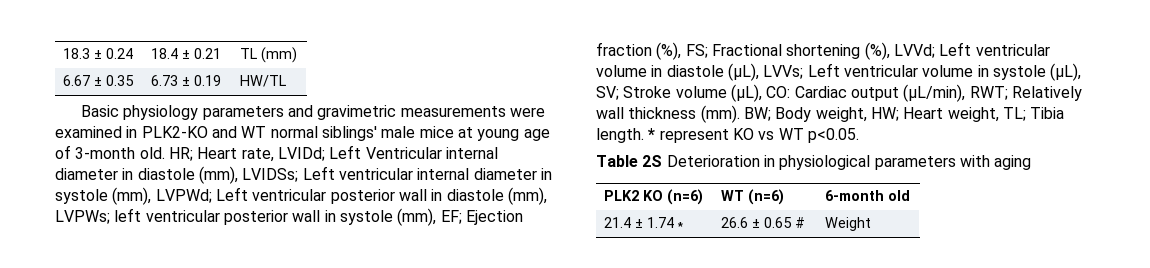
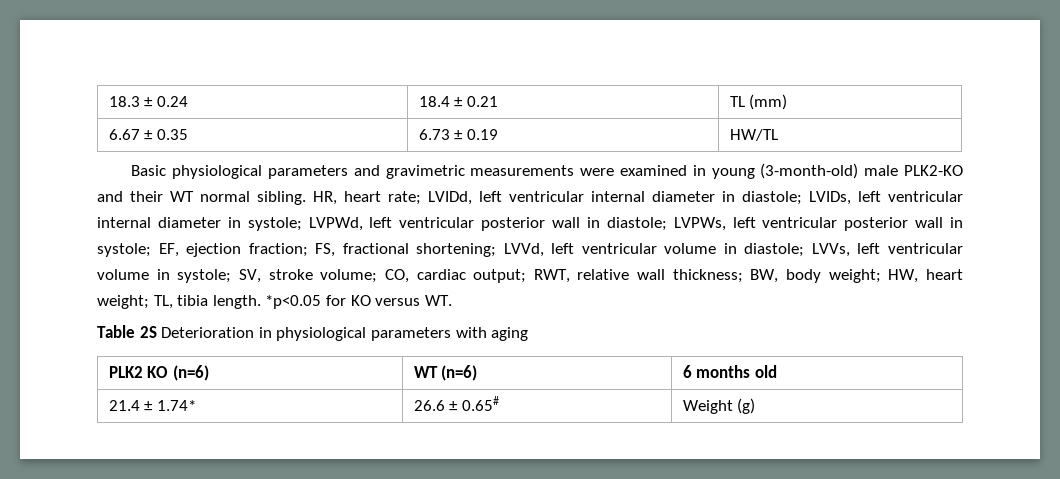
[123,105,199,120] physiology -> [172,165,263,179] physiological
(138, 132) none -> [711,163,899,179] young (3-month-old) male
(237, 132) none -> [130,191,163,202] their
[321,126,550,141] [55,145,498,162] [55,166,552,184] [55,187,547,205] [55,208,523,226] [596,42,1050,60] [596,63,1082,81] [596,84,1082,102] [596,105,1065,123] [596,128,859,143] siblings' male mice at young age of 3-month old. HR; Heart rate, LVIDd; Left Ventricular internal diameter in diastole (mm), LVIDSs; Left ventricular internal diameter in systole (mm), LVPWd; Left ventricular posterior wall in diastole (mm), LVPWs; left ventricular posterior wall in systole (mm), EF; Ejection fraction (%), FS; Fractional shortening (%), LVVd; Left ventricular volume in diastole (μL), LVVs; Left ventricular volume in systole (μL), SV; Stroke volume (μL), CO: Cardiac output (μL/min), RWT; Relatively wall thickness (mm). BW; Body weight, HW; Heart weight, TL; Tibia length. * represent KO vs WT p<0.05. -> [257,191,963,205] [97,217,963,231] [97,243,963,257] [97,269,963,283] [97,295,452,309] sibling. HR, heart rate; LVIDd, left ventricular internal diameter in diastole; LVIDs, left ventricular internal diameter in systole; LVPWd, left ventricular posterior wall in diastole; LVPWs, left ventricular posterior wall in systole; EF, ejection fraction; FS, fractional shortening; LVVd, left ventricular volume in diastole; LVVs, left ventricular volume in systole; SV, stroke volume; CO, cardiac output; RWT, relative wall thickness; BW, body weight; HW, heart weight; TL, tibia length. *p<0.05 for KO versus WT.
[824,190,884,201] 6-month -> [682,365,751,378] 6 months
[646,217,683,230] 1.74 * -> [156,400,196,411] 1.74*
[763,217,805,228] 0.65 # -> [461,396,499,411] 0.65#
(871, 224) none -> [737,398,756,414] (g)

